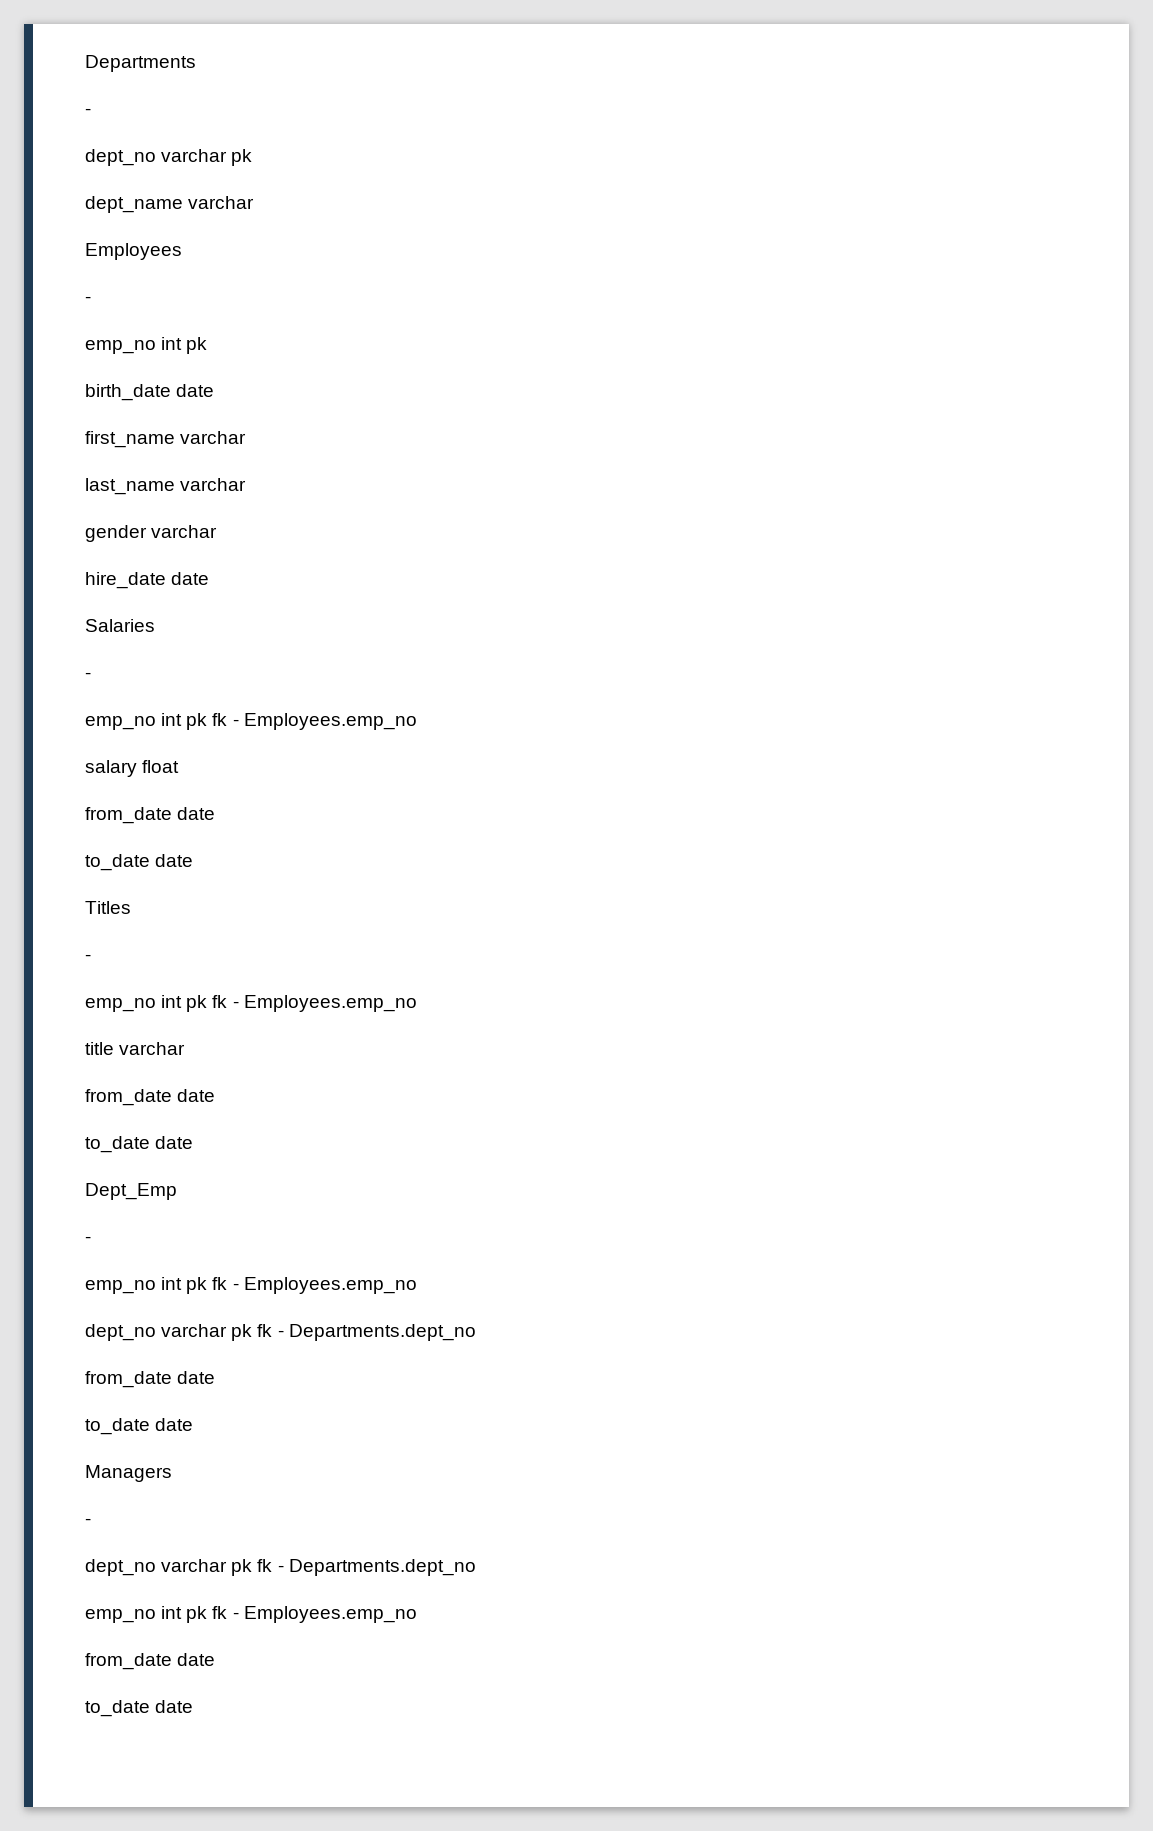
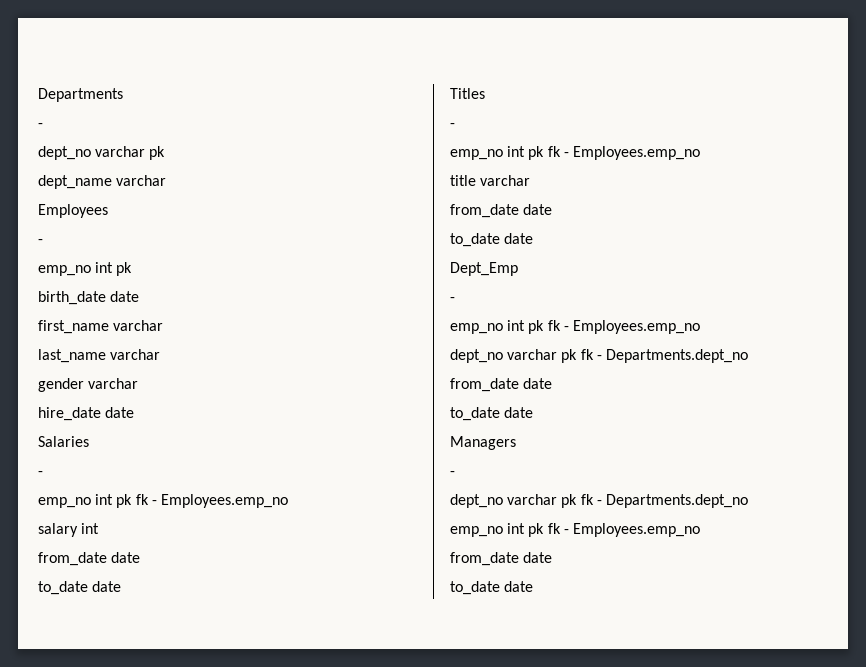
[142,760,180,773] float -> [81,523,100,534] int

